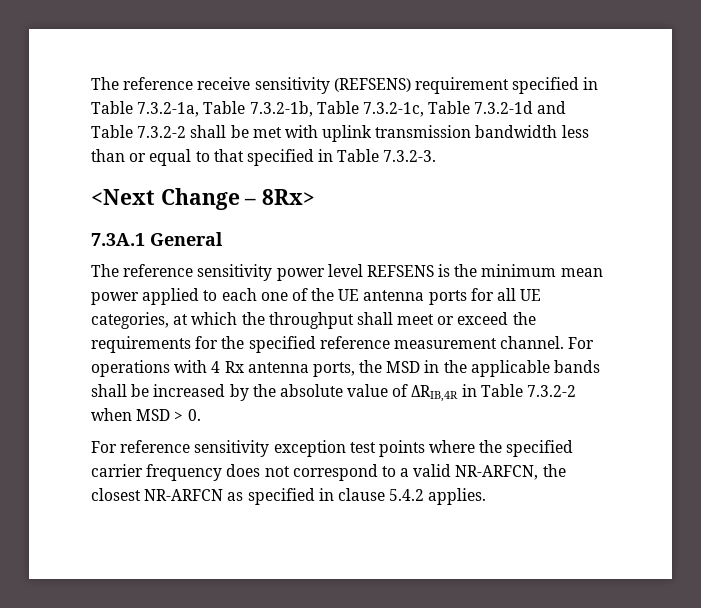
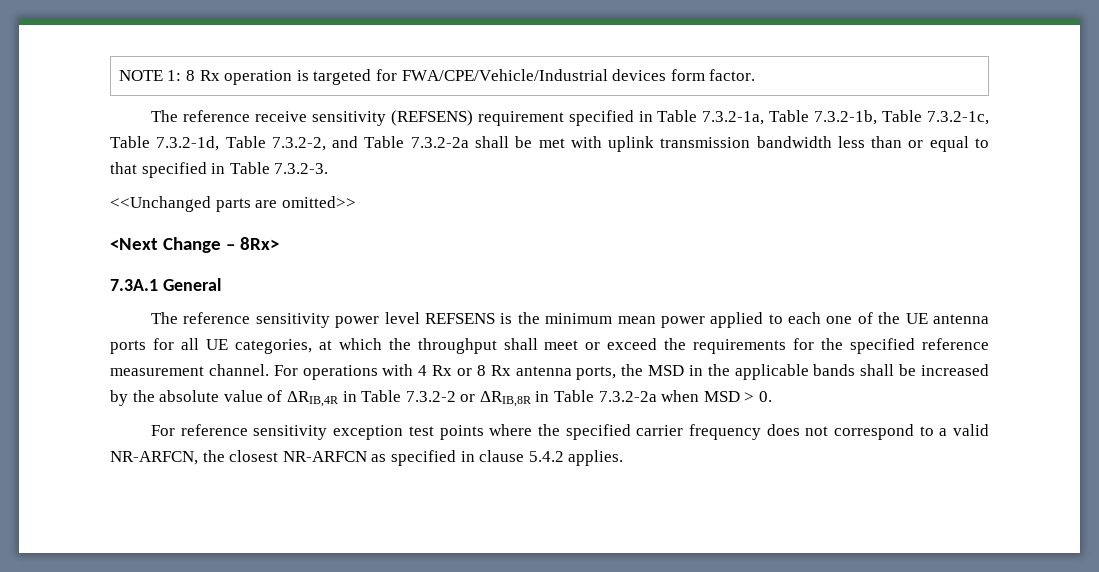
(91, 83) none -> [118,69,756,85] NOTE 1: 8 Rx operation is targeted for FWA/CPE/Vehicle/Industrial devices form factor. //
[474,101,534,114] 7.3.2-1d -> [156,136,326,151] 7.3.2-1d, Table 7.3.2-2,
[137,126,187,138] 7.3.2-2 -> [410,137,469,148] 7.3.2-2a
(437, 156) none -> [110,196,356,212] // <<Unchanged parts are omitted>>
(244, 367) none -> [456,365,511,376] or 8 Rx
(577, 391) none -> [460,390,657,407] or ΔRIB,8R in Table 7.3.2-2a

